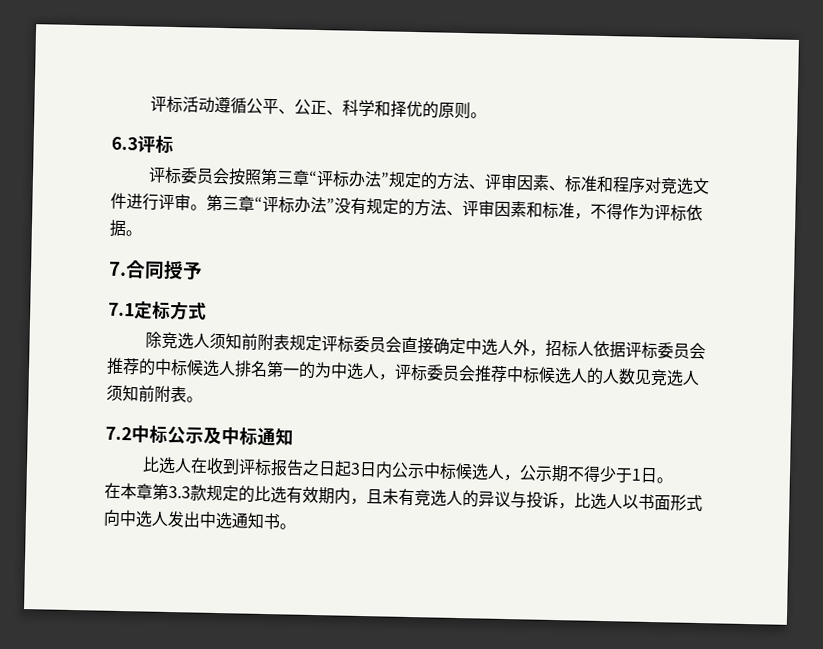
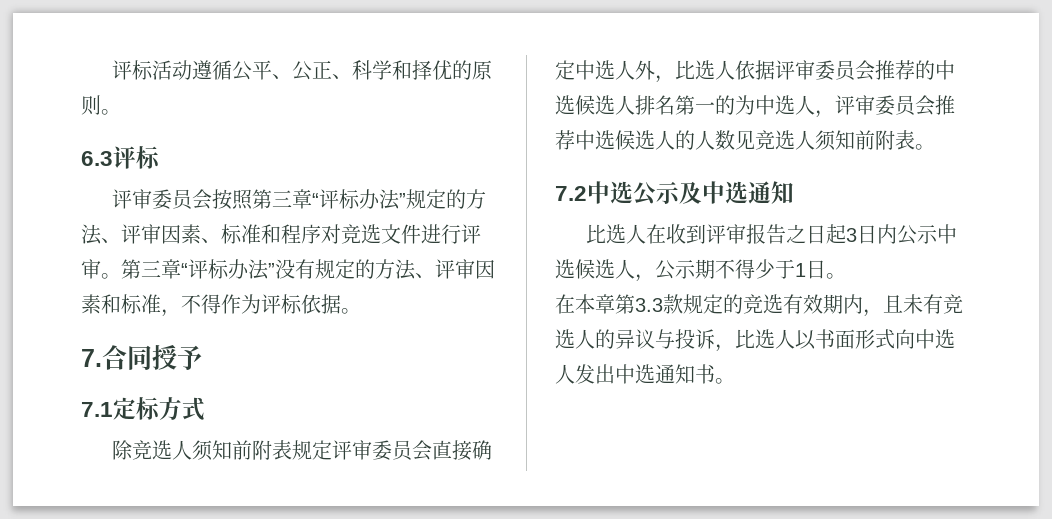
[163,166,182,185] 标 -> [132,189,153,209] 审
[336,335,354,353] 标 -> [352,440,373,460] 审
[544,339,578,358] 招标 -> [675,60,715,80] 比选
[640,341,658,360] 标 -> [795,60,815,80] 审
[170,359,188,377] 标 -> [555,95,575,115] 选
[410,364,428,382] 标 -> [855,95,875,115] 审
[522,366,540,384] 标 -> [595,130,615,150] 选
[149,425,168,443] 标 -> [610,181,633,204] 选
[239,427,258,445] 标 -> [725,181,748,204] 选
[253,458,272,477] 标 -> [726,224,747,244] 审
[438,462,457,480] 标 -> [555,259,575,279] 选
[254,485,271,503] 比 -> [743,294,763,314] 竞

